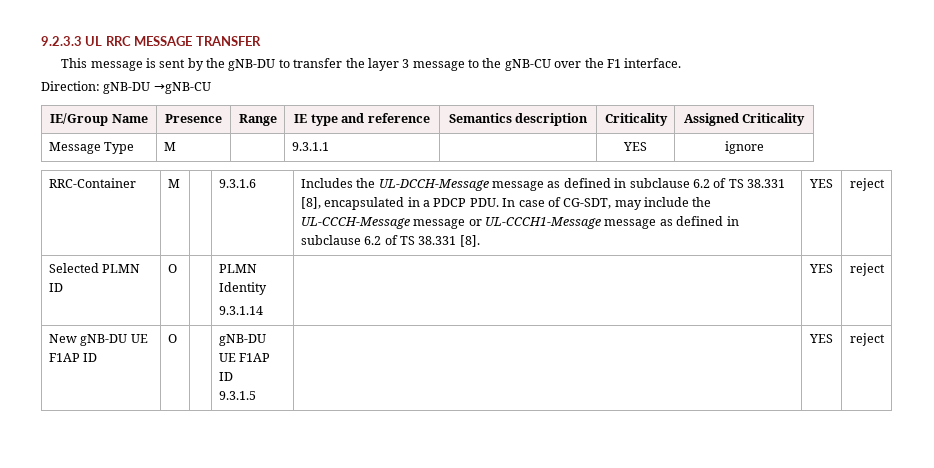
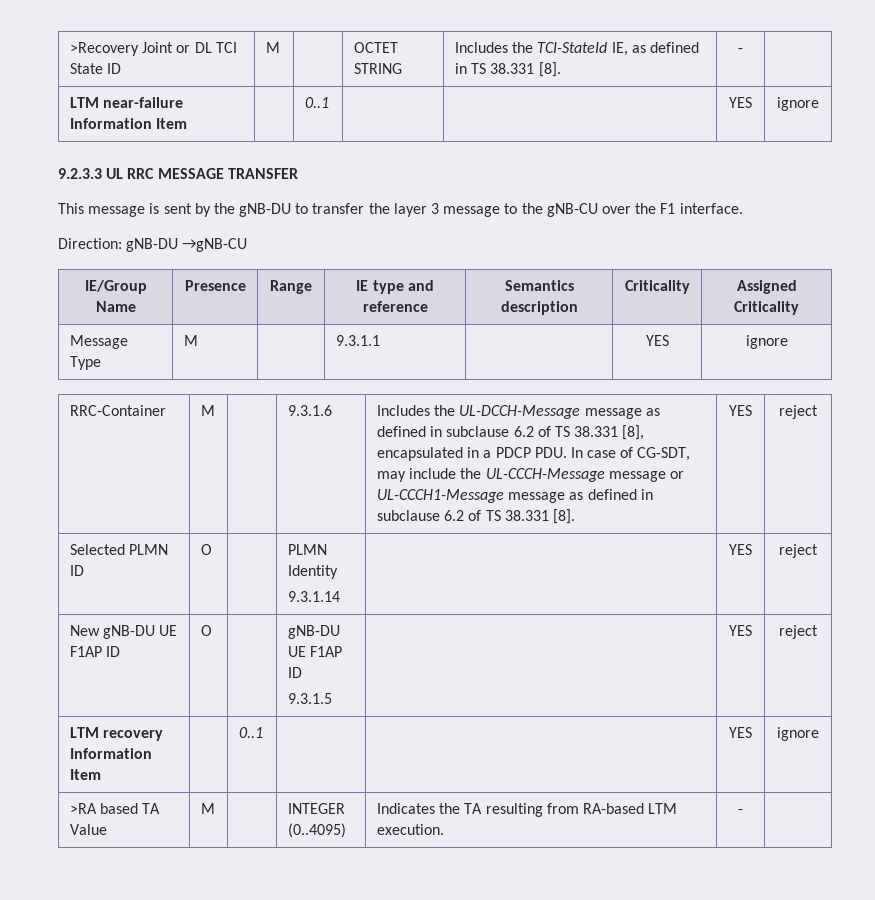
(41, 41) none -> [69,42,237,56] [69,63,122,74] [265,42,280,53] [353,42,398,53] [353,63,402,74] [454,42,699,56] [454,62,561,77] [738,48,743,53] [69,97,184,108] [69,118,188,129] [304,97,329,108] [729,97,752,108] [777,97,819,111] >Recovery Joint or DL TCI State ID | M | | OCTET STRING | Includes the TCI-StateId IE, as defined in TS 38.331 [8]. | - | // LTM near-failure Information Item | | 0..1 | | | YES | ignore //
(885, 339) none -> [69,727,164,741] [69,748,152,759] [69,769,101,780] [238,727,263,738] [729,727,752,738] [777,727,819,741] [69,803,161,814] [69,824,107,835] [200,803,215,814] [287,803,345,814] [287,823,346,838] [376,803,678,817] [376,824,444,835] [738,809,743,814] // LTM recovery Information Item | | 0..1 | | | YES | ignore // >RA based TA Value | M | | INTEGER (0..4095) | Indicates the TA resulting from RA-based LTM execution. | - |

